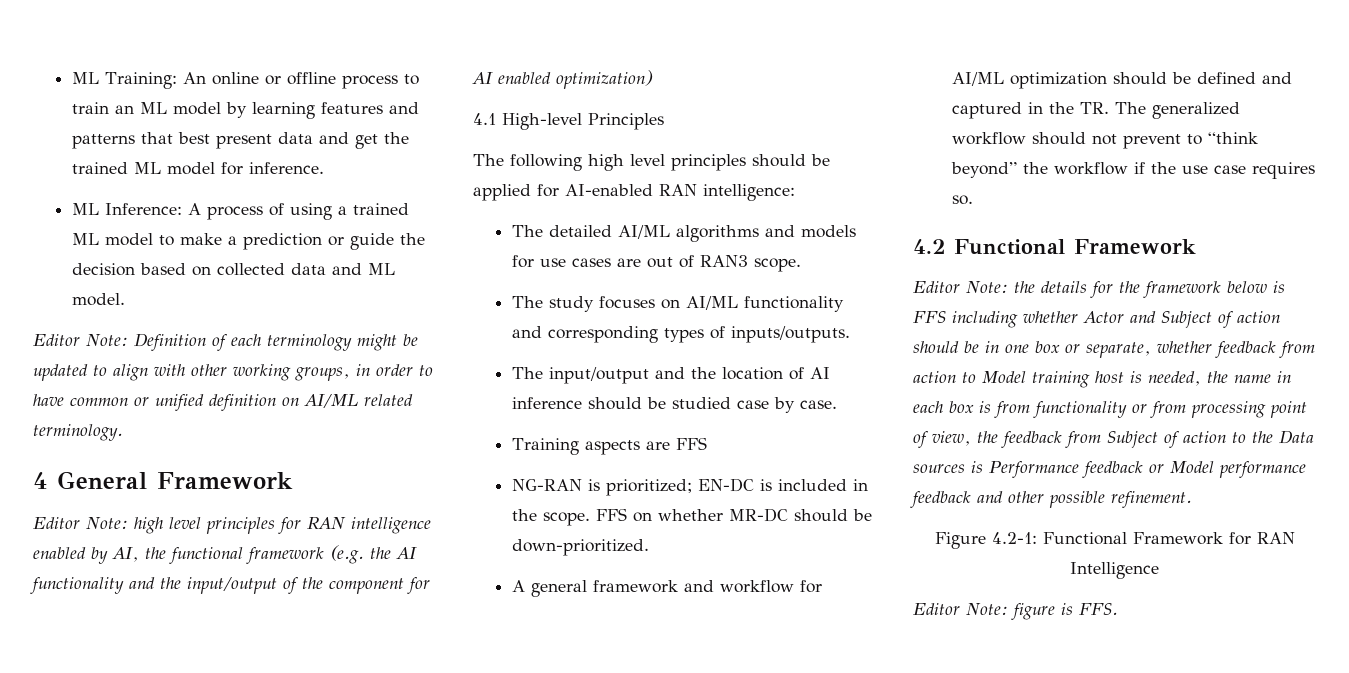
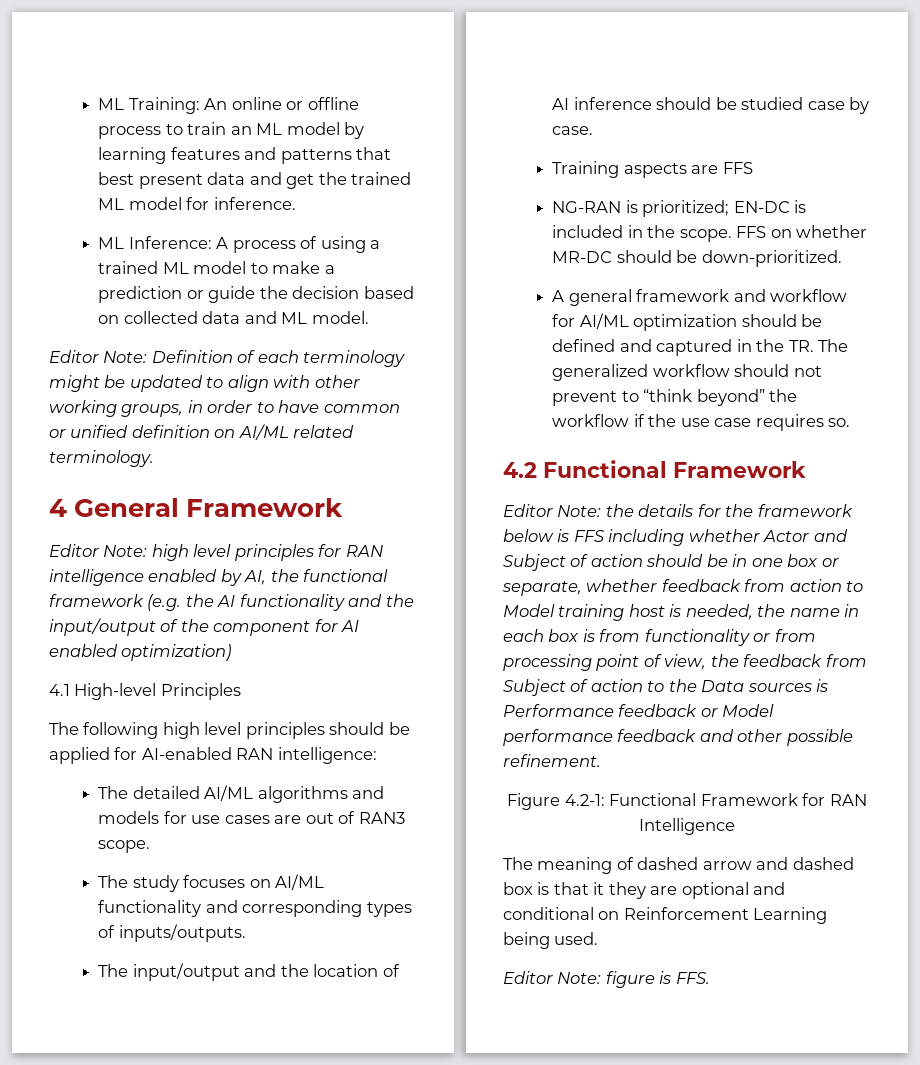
(1159, 570) none -> [503,857,854,874] [503,882,786,899] [503,907,828,924] [503,932,599,949] // The meaning of dashed arrow and dashed box is that it they are optional and conditional on Reinforcement Learning being used.

